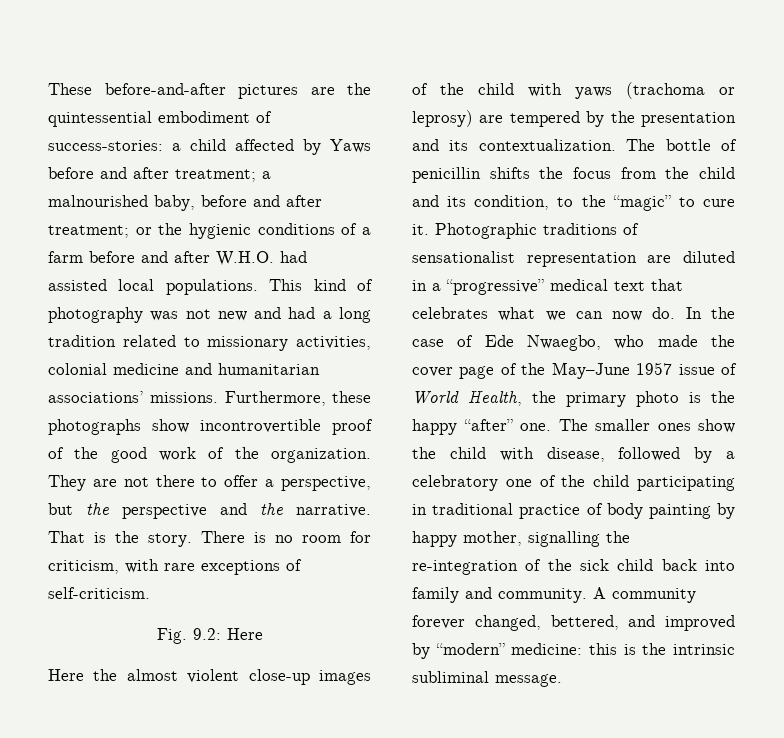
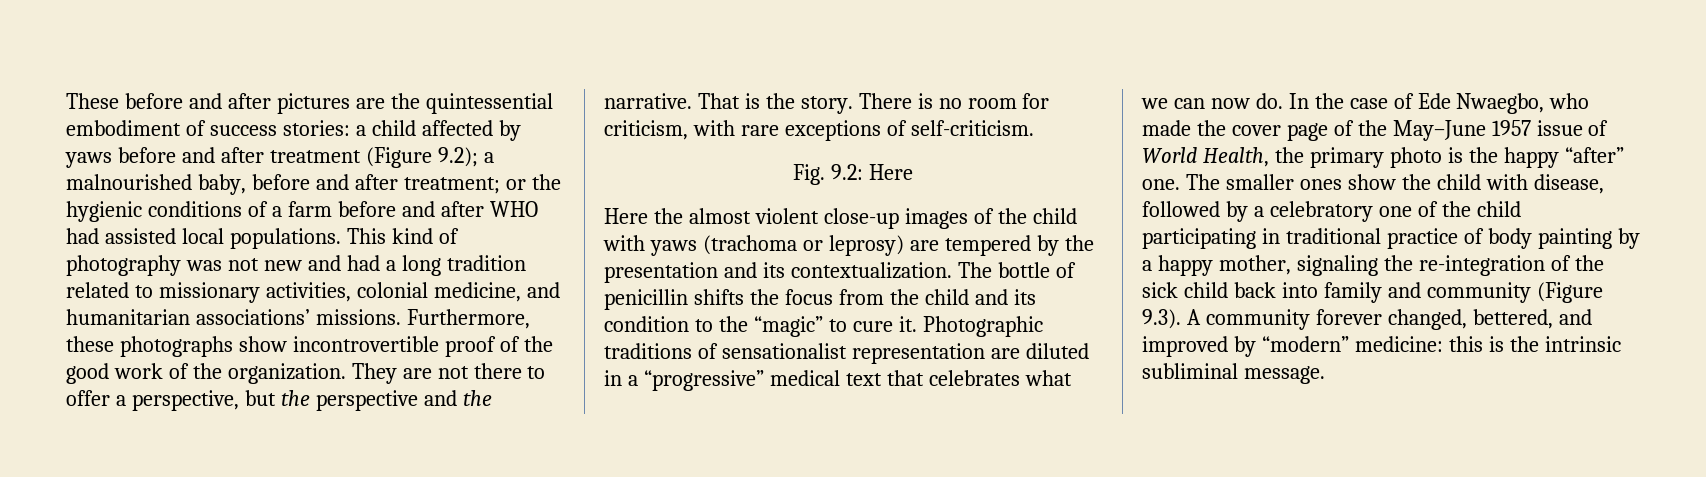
[104,83,226,95] before-and-after -> [124,93,271,109] before and after
[48,140,163,151] success-stories: -> [209,120,350,136] success stories:
[330,139,371,153] [48,167,256,182] Yaws before and after treatment; -> [65,147,478,168] yaws before and after treatment (Figure 9.2);
[216,251,274,266] W.H.O. -> [489,201,538,217] WHO
[113,363,179,375] medicine -> [433,282,521,302] medicine,
[474,195,550,210] condition, -> [604,316,689,332] condition
(735, 511) none -> [1142,260,1152,271] a
[528,531,600,547] signalling -> [1296,255,1378,276] signaling
[498,588,587,603] community. -> [1426,282,1603,303] [1142,309,1181,329] community (Figure 9.3).

